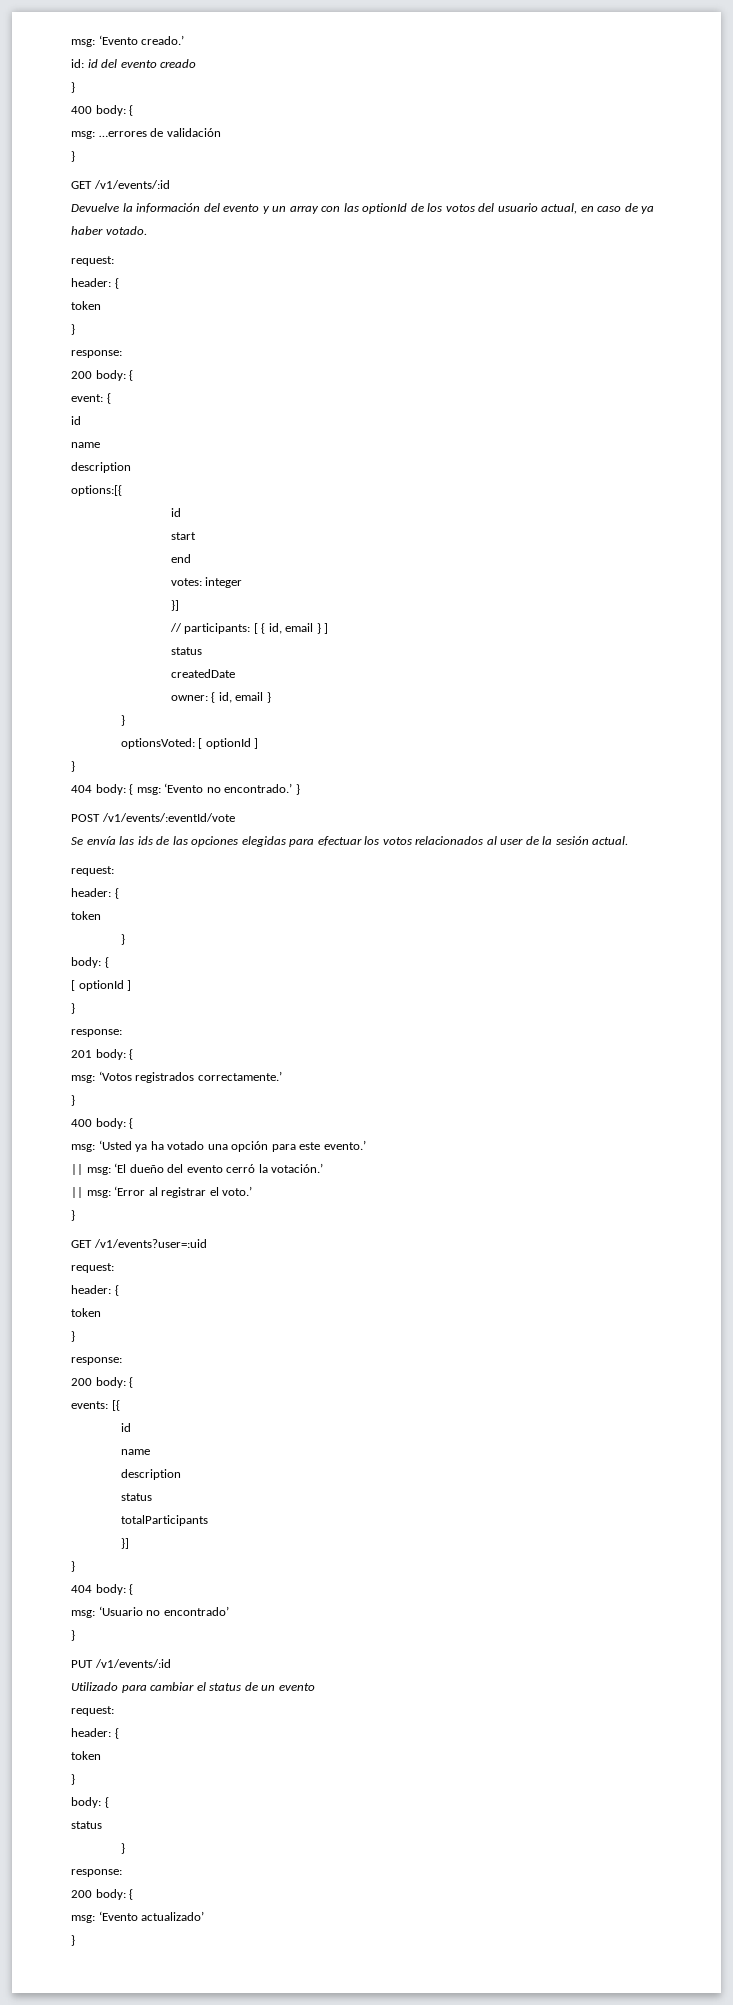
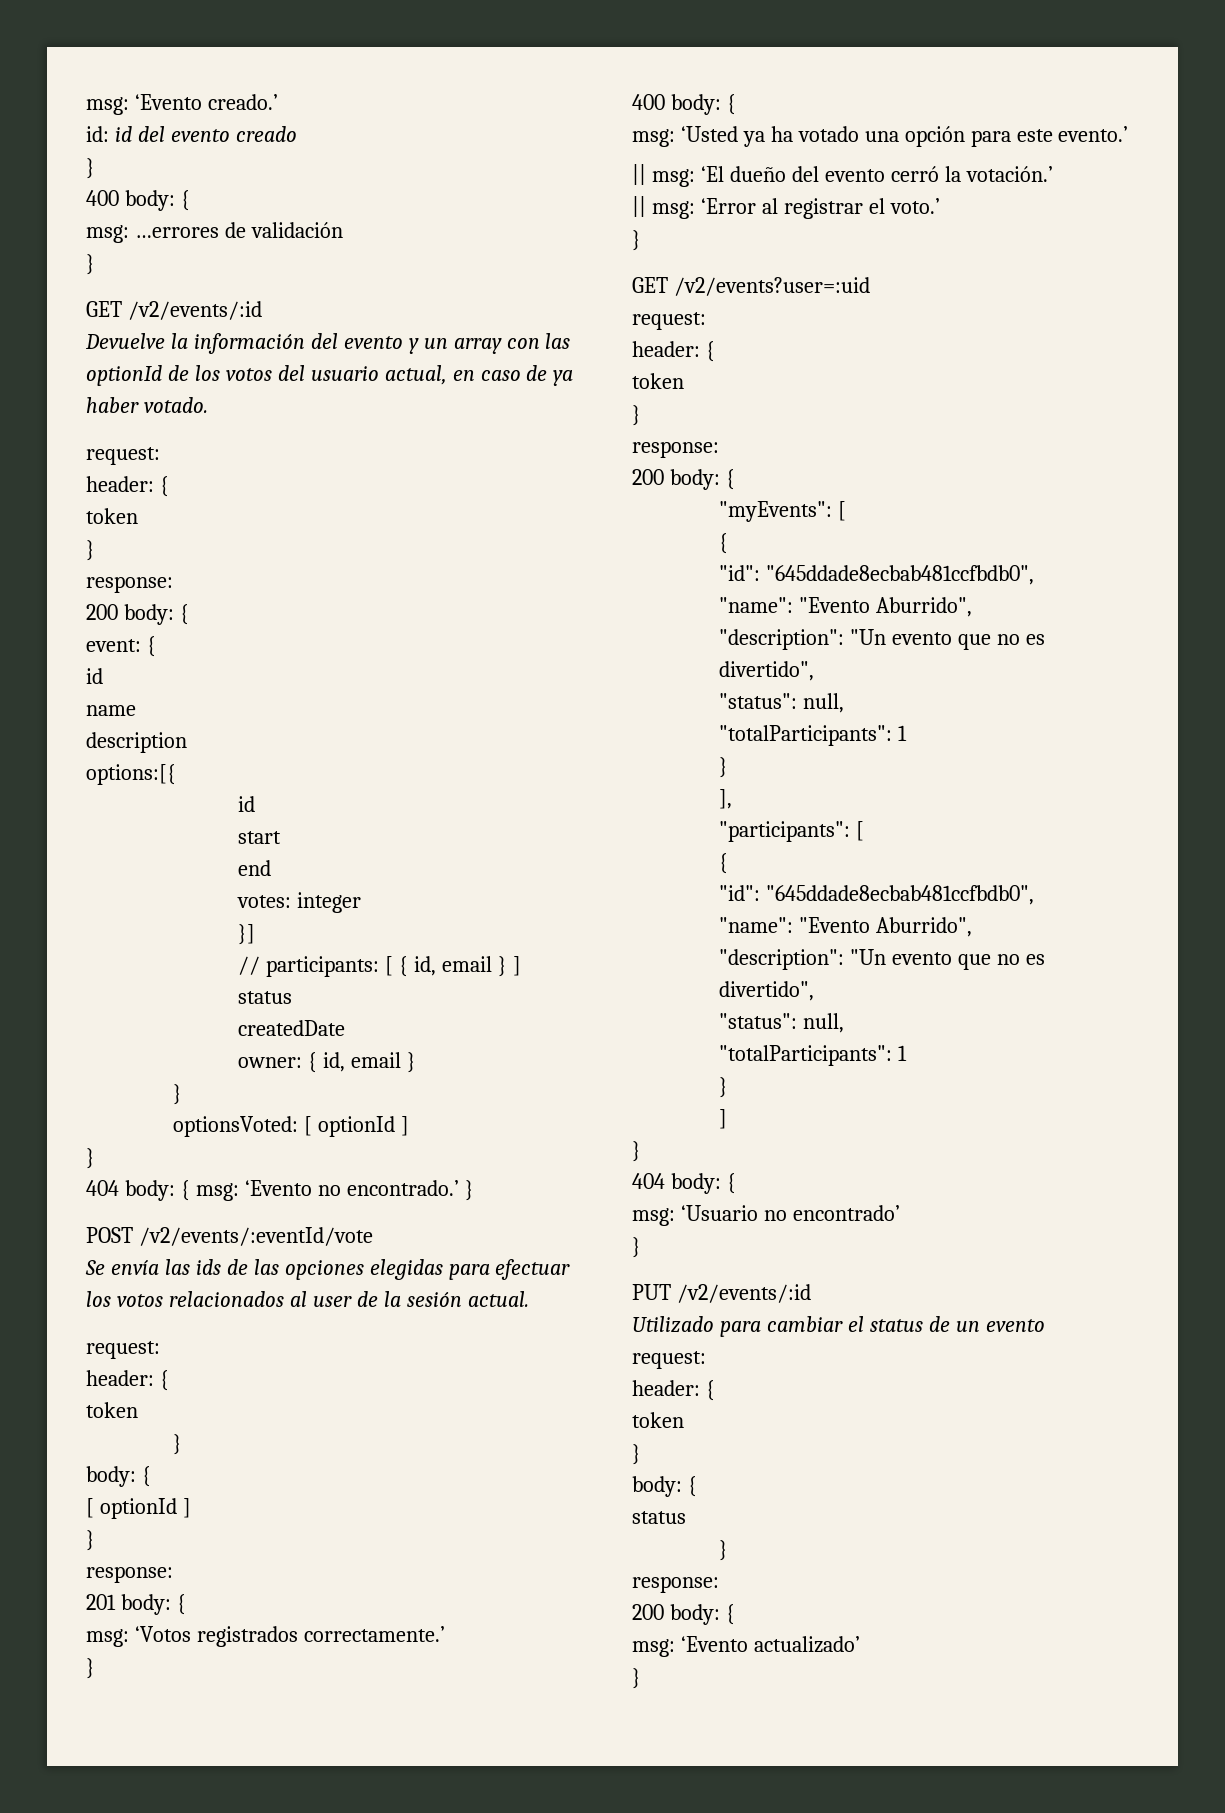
[93,180,170,189] /v1/events/:id -> [127,301,262,320] /v2/events/:id
[101,813,235,822] /v1/events/:eventId/vote -> [138,1227,373,1246] /v2/events/:eventId/vote
[93,1239,207,1248] [71,1263,114,1273] [71,1285,119,1296] [71,1308,101,1317] [71,1331,75,1342] [71,1357,122,1365] [71,1377,134,1388] [71,1400,120,1411] [120,1423,131,1432] [120,1449,150,1455] [120,1469,181,1480] [120,1493,152,1501] [120,1515,208,1526] [120,1538,129,1549] /v1/events?user=:uid // request: // header: { // token // } // response: // 200 body: { // events: [{ // id // name // description // status // totalParticipants // }] -> [673,277,870,296] [632,312,706,330] [632,341,715,362] [632,373,684,389] [632,405,641,426] [632,441,719,458] [632,469,735,490] [719,501,847,522] [719,533,729,554] [719,565,1035,585] [719,597,973,617] [719,629,1045,650] [719,661,815,681] [719,693,845,713] [719,725,908,746] [719,757,729,778] [719,789,733,809] [719,821,865,842] [719,853,729,874] [719,885,1035,905] [719,917,973,937] [719,949,1045,970] [719,981,815,1001] [719,1013,845,1033] [719,1045,908,1066] [719,1077,729,1098] [719,1109,728,1129] /v2/events?user=:uid // request: // header: { // token // } // response: // 200 body: { // "myEvents": [ // { // "id": "645ddade8ecbab481ccfbdb0", // "name": "Evento Aburrido", // "description": "Un evento que no es divertido", // "status": null, // "totalParticipants": 1 // } // ], // "participants": [ // { // "id": "645ddade8ecbab481ccfbdb0", // "name": "Evento Aburrido", // "description": "Un evento que no es divertido", // "status": null, // "totalParticipants": 1 // } // ]
[94,1659,171,1668] /v1/events/:id -> [676,1284,811,1303] /v2/events/:id

